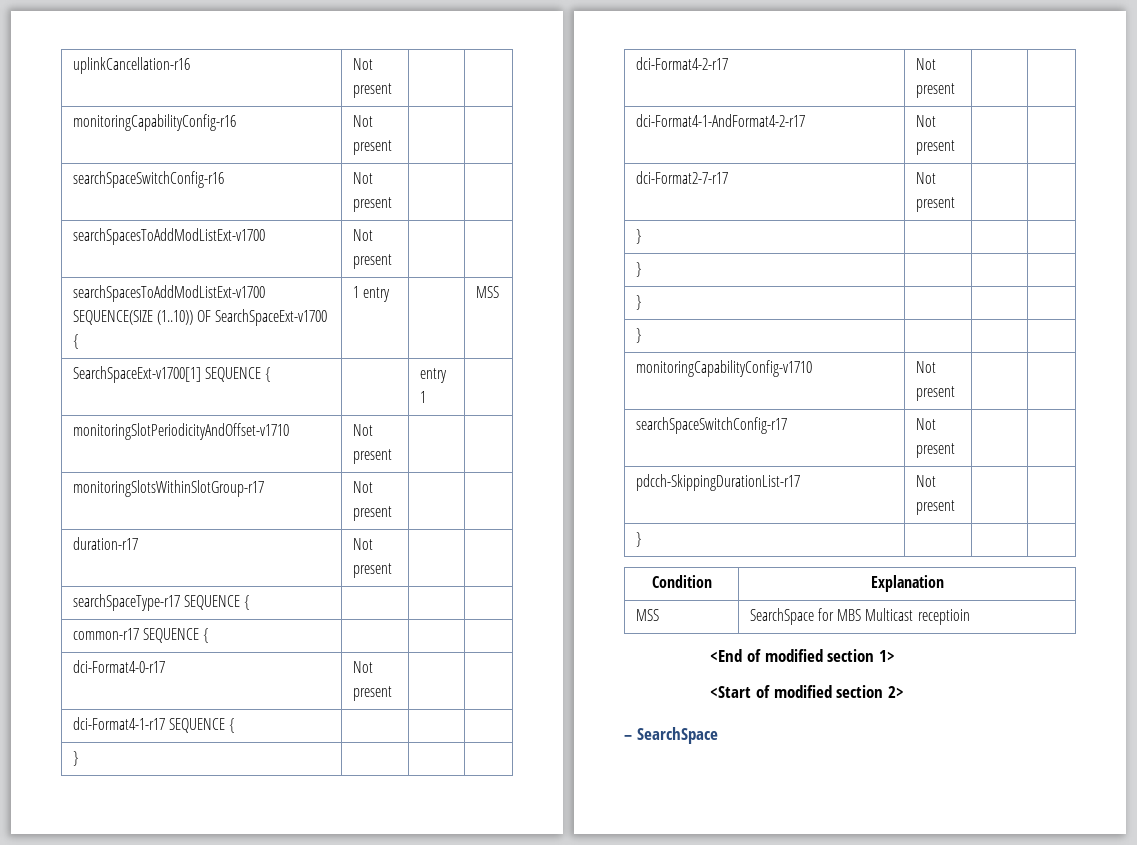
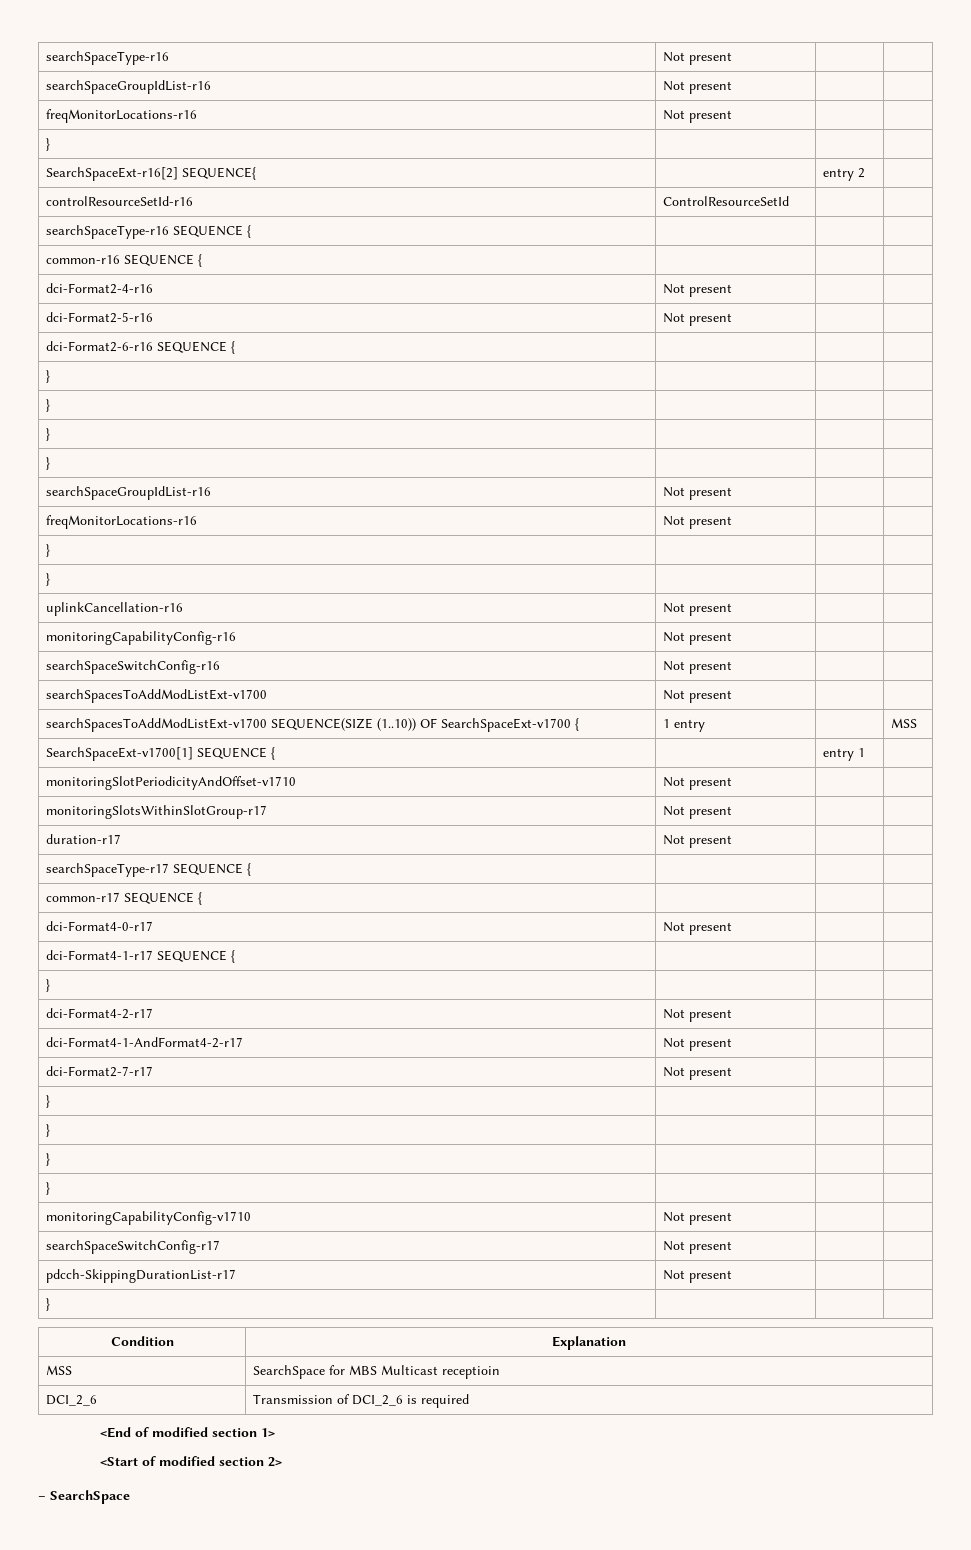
(72, 65) none -> [46,51,170,65] [663,52,733,65] [46,80,212,94] [663,81,733,94] [46,109,198,123] [663,110,733,123] [46,138,51,151] [46,167,257,181] [823,168,866,181] [46,196,194,206] [663,196,790,206] [46,225,252,239] [46,254,203,267] [46,283,154,294] [663,284,733,297] [46,312,154,323] [663,313,733,326] [46,341,236,354] [46,370,51,383] [46,399,51,412] [46,428,51,441] [46,457,51,470] [46,486,212,500] [663,487,733,500] [46,515,198,529] [663,516,733,529] [46,544,51,557] [46,573,51,586] searchSpaceType-r16 | Not present | | // searchSpaceGroupIdList-r16 | Not present | | // freqMonitorLocations-r16 | Not present | | // } | | | // SearchSpaceExt-r16[2] SEQUENCE{ | | entry 2 | // controlResourceSetId-r16 | ControlResourceSetId | | // searchSpaceType-r16 SEQUENCE { | | | // common-r16 SEQUENCE { | | | // dci-Format2-4-r16 | Not present | | // dci-Format2-5-r16 | Not present | | // dci-Format2-6-r16 SEQUENCE { | | | // } | | | // } | | | // } | | | // } | | | // searchSpaceGroupIdList-r16 | Not present | | // freqMonitorLocations-r16 | Not present | | // } | | | // } | | | //
(970, 617) none -> [46,1395,98,1406] [253,1394,470,1408] // DCI_2_6 | Transmission of DCI_2_6 is required

